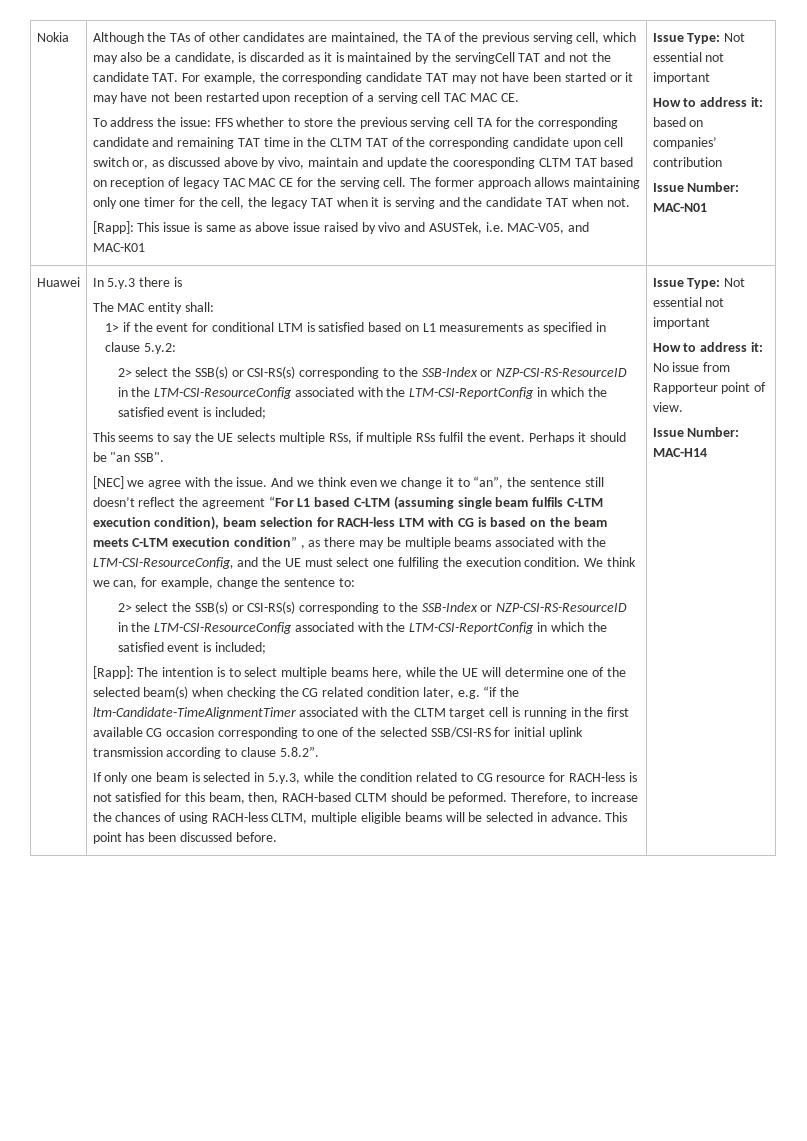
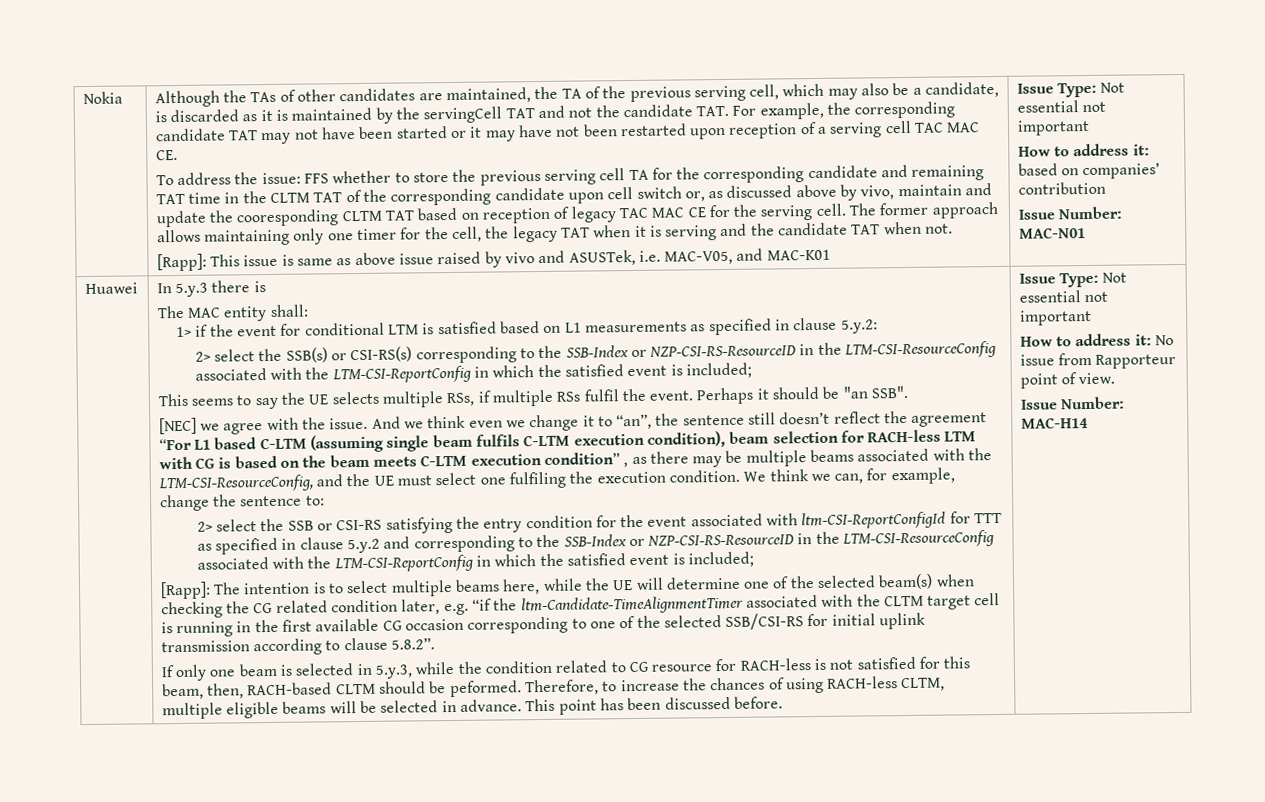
[194,601,296,614] SSB(s) or CSI-RS(s) -> [287,511,1003,534] [196,536,411,555] SSB or CSI-RS satisfying the entry condition for the event associated with ltm-CSI-ReportConfigId for TTT as specified in clause 5.y.2 and

